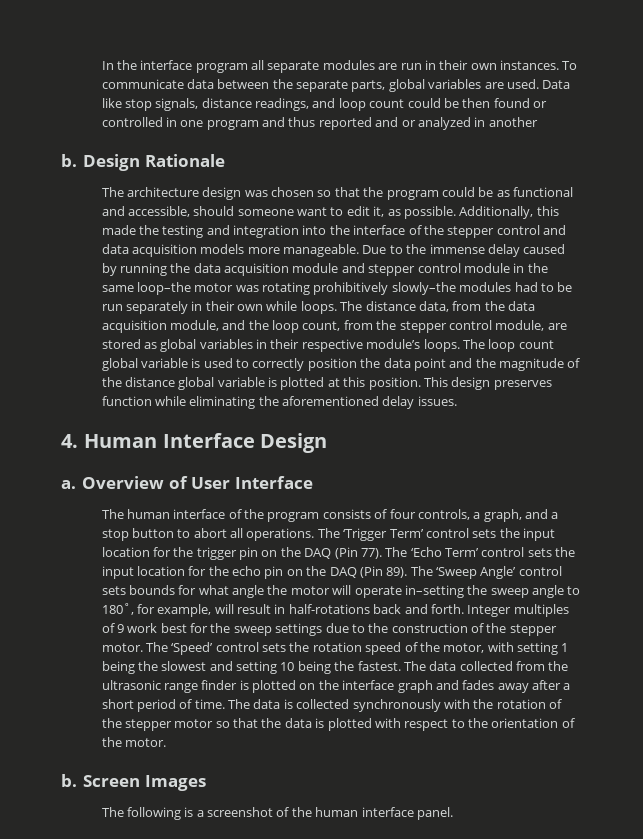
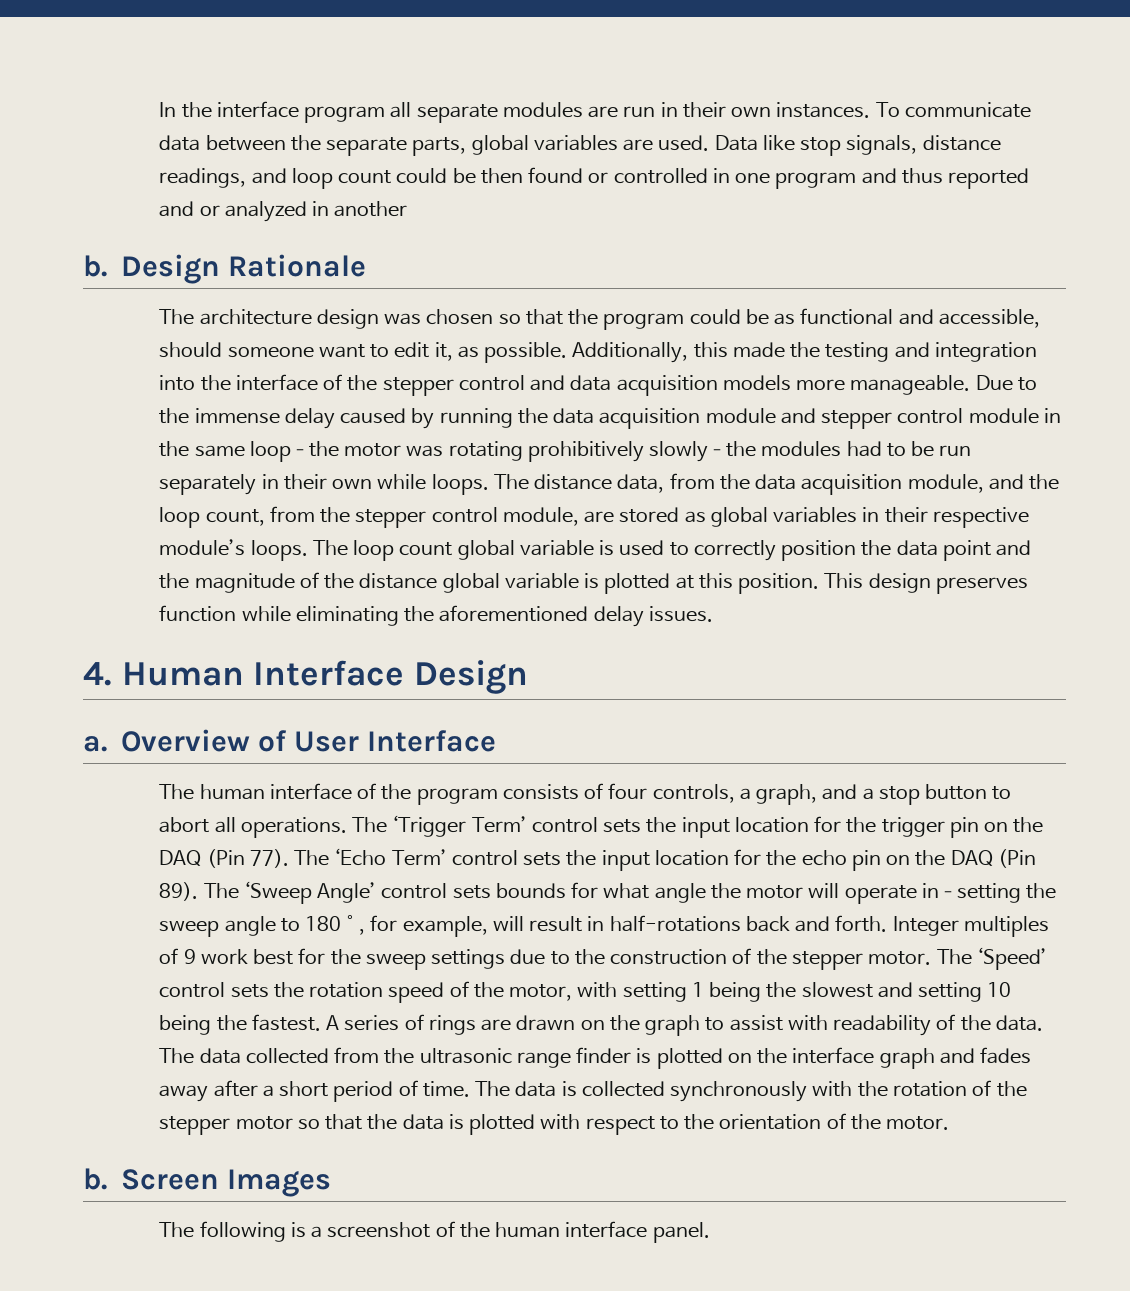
(401, 666) none -> [326,1014,1043,1036] A series of rings are drawn on the graph to assist with readability of the data.

